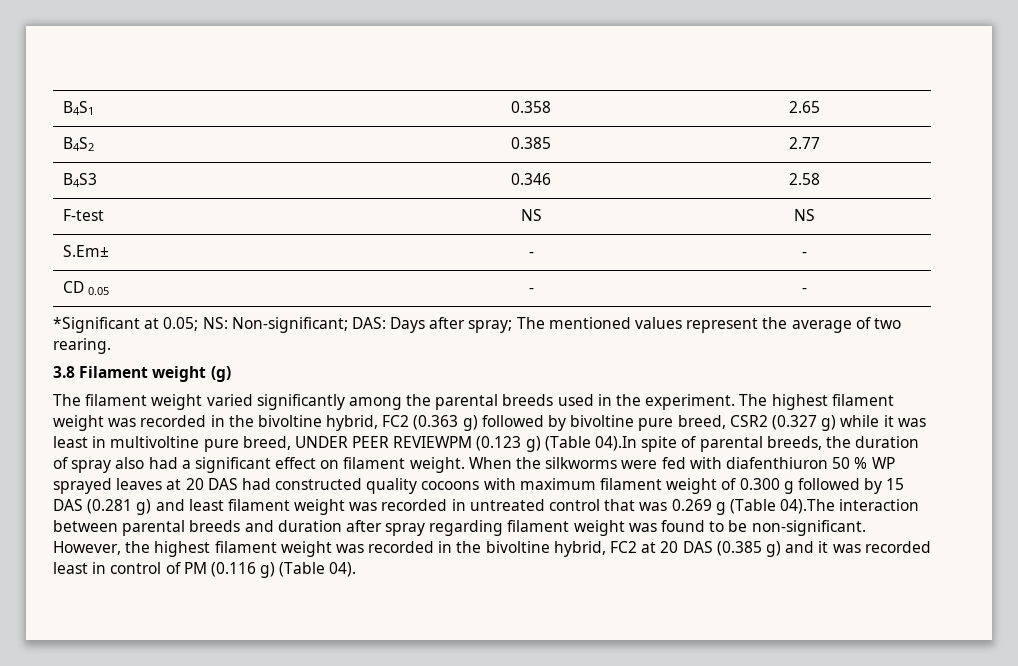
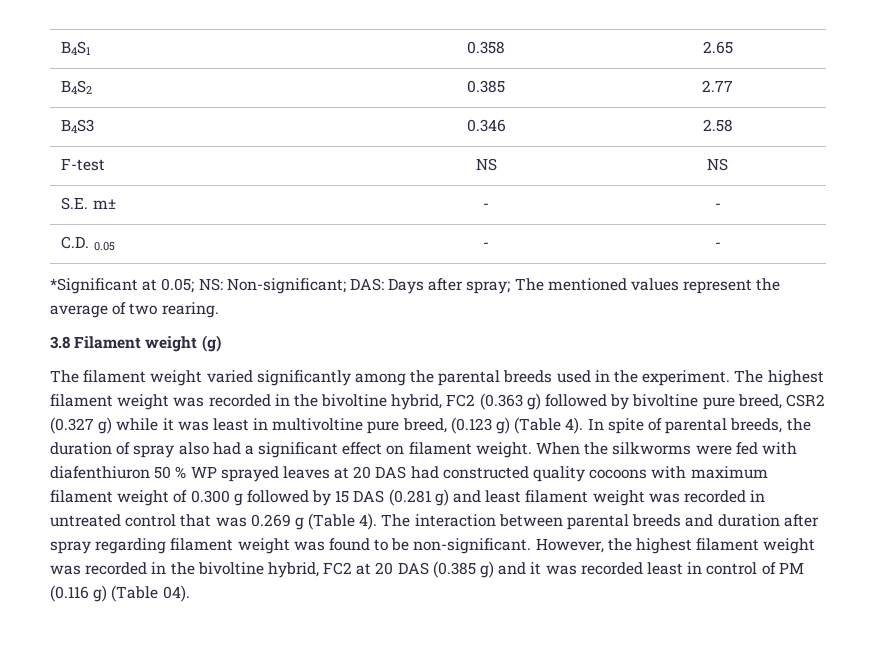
[63,245,110,257] [528,252,534,257] [802,252,807,257] [63,281,85,293] S.Em± | - | - // CD -> [61,197,116,210] [483,203,489,209] [714,203,721,209] [61,236,90,249] S.E. m± | - | - // C.D.
[294,436,473,448] UNDER PEER REVIEWPM -> (447, 425) none
[595,436,638,451] 04).In -> [565,417,604,434] 4). In
[780,499,836,514] 04).The -> [359,513,411,530] 4). The

